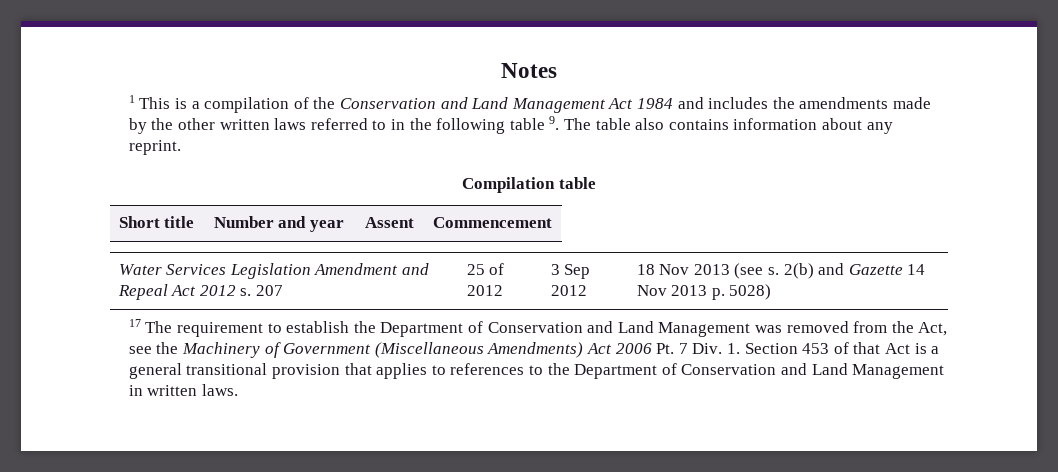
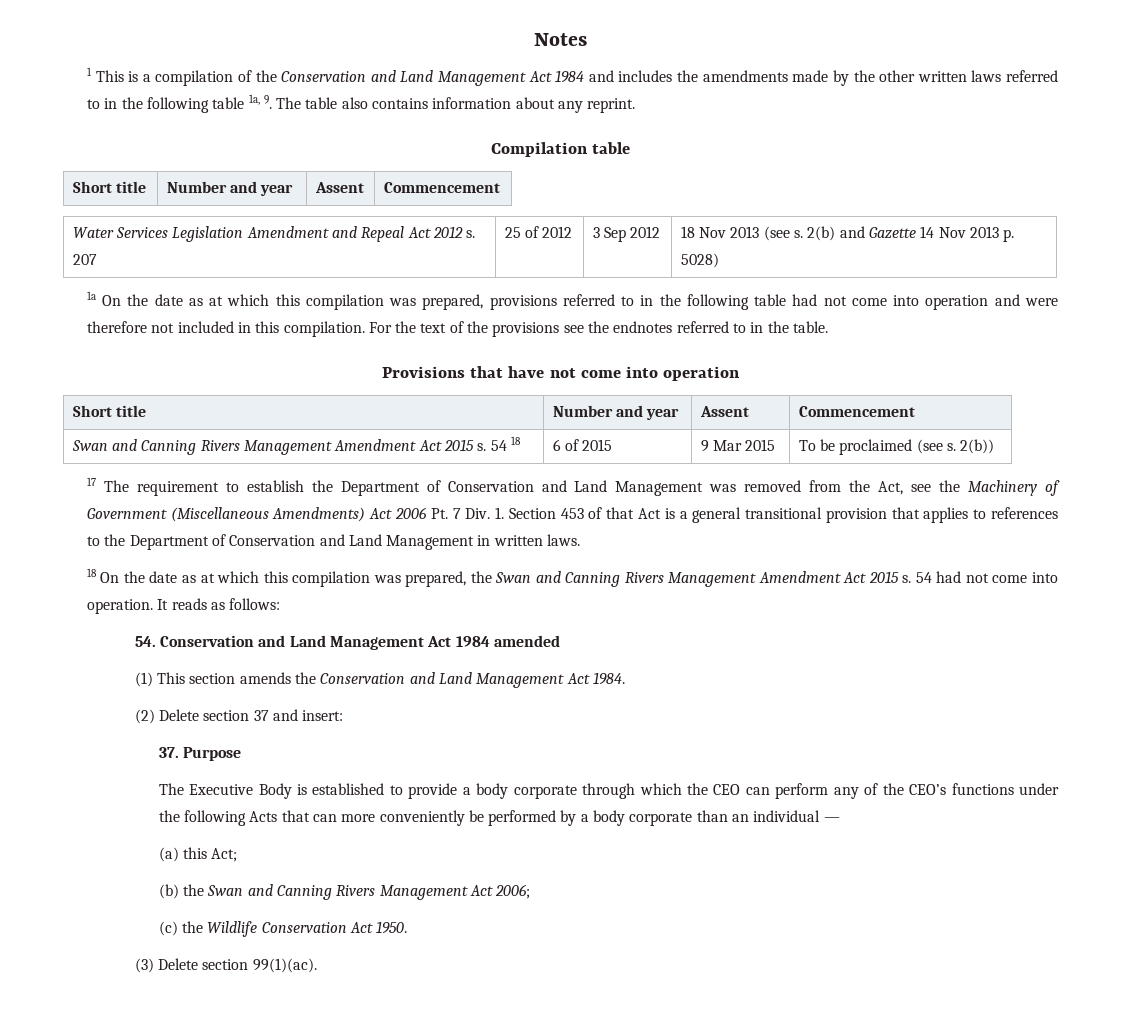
(545, 124) none -> [248,94,260,105] 1a,
(772, 292) none -> [86,291,1058,310] [86,321,828,337] [382,366,740,381] [72,405,146,417] [552,405,680,420] [699,406,749,417] [798,406,915,417] [71,436,521,455] [552,439,613,451] [700,439,776,452] [798,439,995,455] // 1a On the date as at which this compilation was prepared, provisions referred to in the following table had not come into operation and were therefore not included in this compilation. For the text of the provisions see the endnotes referred to in the table. // Provisions that have not come into operation // Short title | Number and year | Assent | Commencement // Swan and Canning Rivers Management Amendment Act 2015 s. 54 18 | 6 of 2015 | 9 Mar 2015 | To be proclaimed (see s. 2(b))
(239, 390) none -> [86,568,1058,587] [86,598,281,614] [134,635,560,650] [134,672,625,688] [134,709,344,724] [158,747,241,761] [158,783,1059,799] [158,810,840,826] [158,847,238,862] [158,884,531,900] [158,921,408,937] [134,958,317,973] // 18 On the date as at which this compilation was prepared, the Swan and Canning Rivers Management Amendment Act 2015 s. 54 had not come into operation. It reads as follows: // 54. Conservation and Land Management Act 1984 amended // (1) This section amends the Conservation and Land Management Act 1984. // (2) Delete section 37 and insert: // 37. Purpose // The Executive Body is established to provide a body corporate through which the CEO can perform any of the CEO’s functions under the following Acts that can more conveniently be performed by a body corporate than an individual — // (a) this Act; // (b) the Swan and Canning Rivers Management Act 2006; // (c) the Wildlife Conservation Act 1950. // (3) Delete section 99(1)(ac).

